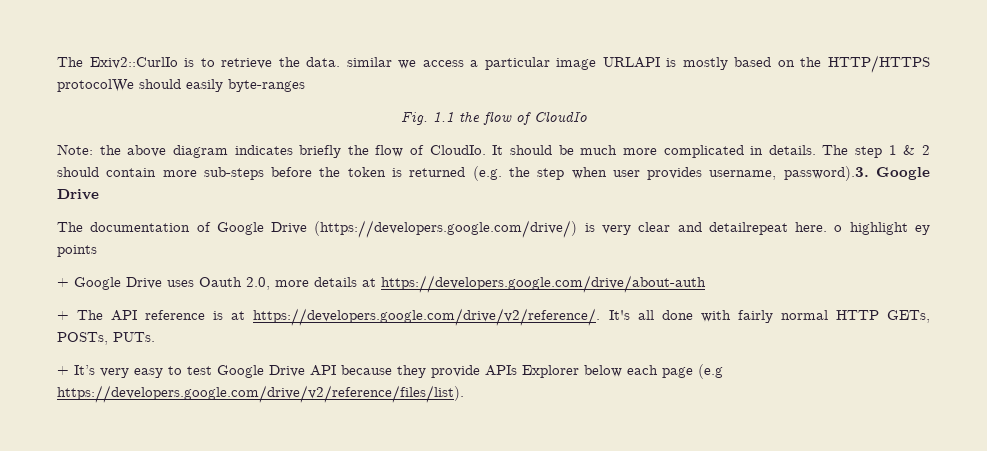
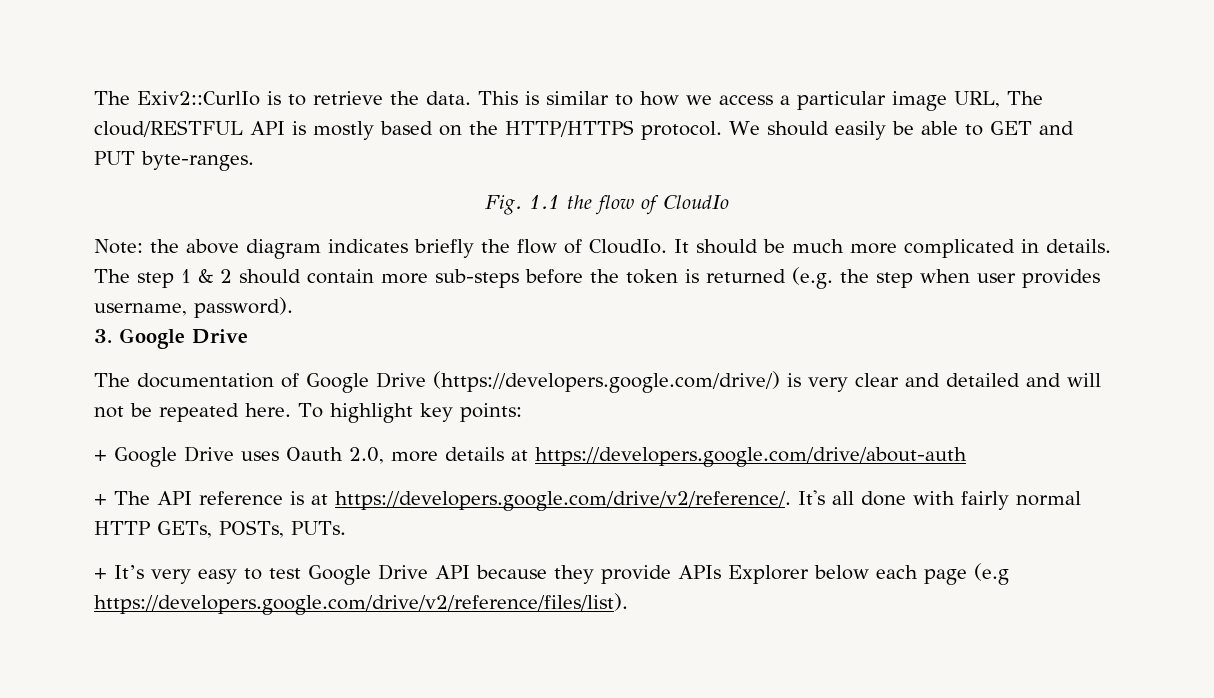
[346,57,392,67] similar -> [478,91,679,106] This is similar to how
[602,57,660,68] URLAPI -> [954,91,1043,108] [94,120,285,137] URL, The cloud/RESTFUL API
[57,79,305,92] protocolWe should easily byte-ranges -> [641,121,1074,140] [94,151,254,171] protocol. We should easily be able to GET and PUT byte-ranges.
[783,166,869,181] password).3. -> [194,297,293,318] [94,329,112,343] password). // 3.
[708,222,931,235] [57,245,97,257] detailrepeat here. o highlight ey points -> [946,373,1101,387] [94,403,522,423] detailed and will not be repeated here. To highlight key points:

